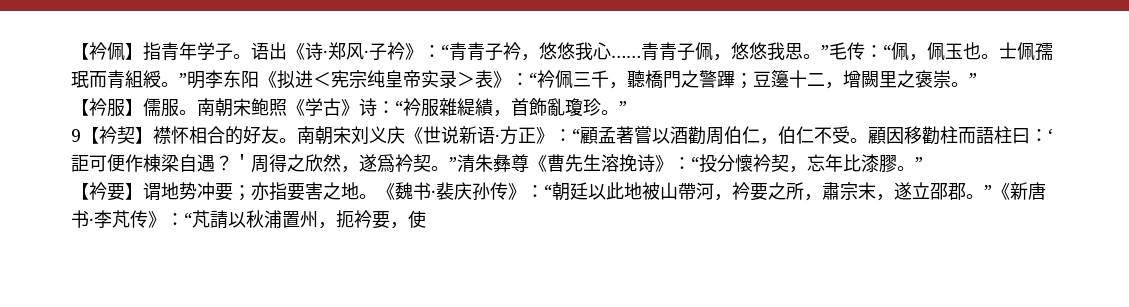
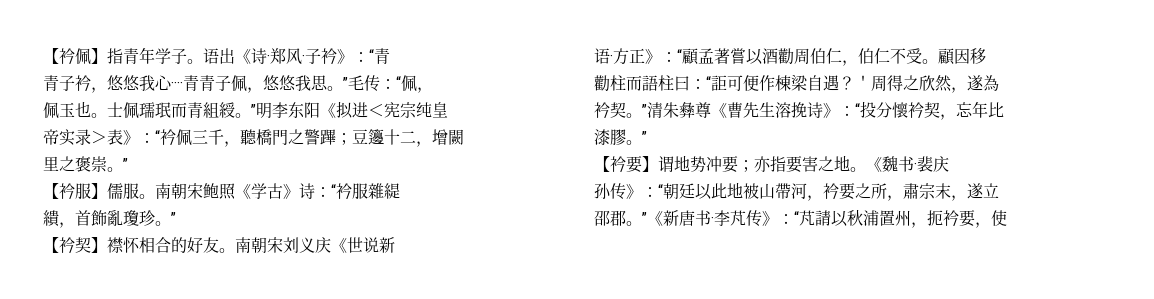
(467, 51) none -> (390, 56) //
[611,55,641,58] …… -> [171,81,183,89] ····
(927, 57) none -> (433, 90) //
[1035,43,1053,61] 孺 -> [139,102,155,118] 瓀
(403, 79) none -> (448, 110) //
(879, 79) none -> (464, 137) //
(475, 107) none -> (400, 191) //
[71,129,81,142] 9 -> (176, 218) none
(477, 135) none -> (395, 245) //
(922, 135) none -> (986, 56) //
[1048,128,1053,142] ‘ -> [706,76,711,89] “
[377,154,395,173] 爲 -> [983,75,999,91] 為 //
(861, 163) none -> (1004, 110) //
(472, 191) none -> (949, 164) //
(930, 190) none -> (999, 190) //

